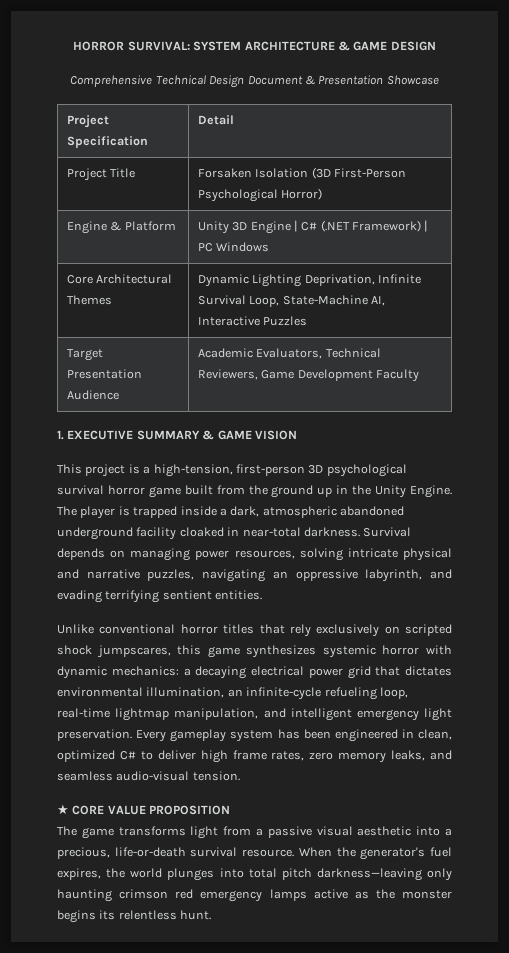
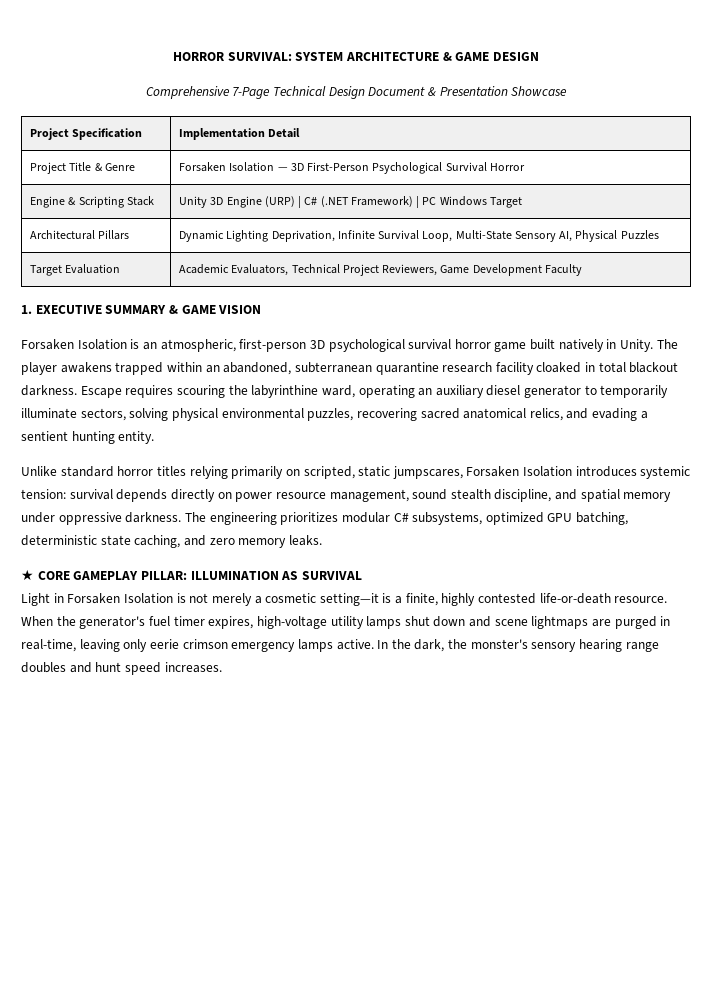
(153, 81) none -> [232,87,271,99] 7-Page
(148, 142) none -> [179,128,266,140] Implementation
[197,167,406,179] [197,188,323,202] | Forsaken Isolation (3D First-Person Psychological Horror) -> [94,163,135,171] [179,162,525,174] & Genre | Forsaken Isolation — 3D First-Person Psychological Survival Horror
[124,221,176,231] Platform -> [78,196,154,208] Scripting Stack
(291, 227) none -> [264,196,295,207] (URP)
[66,274,173,284] [66,295,112,305] // Core Architectural Themes -> [489,197,522,208] [30,230,130,240] Target // Architectural Pillars
[282,295,385,306] [197,316,260,326] State-Machine AI, Interactive -> [455,230,618,242] Multi-State Sensory AI, Physical
[66,369,142,379] [66,390,119,400] Presentation Audience -> [65,264,121,274] Evaluation
(381, 353) none -> [342,264,379,276] Project
[57,464,233,477] This project is a high-tension, -> [21,339,236,352] Forsaken Isolation is an atmospheric,
[216,485,453,498] [57,506,404,519] [57,527,412,540] [57,548,452,561] [57,569,453,582] [57,590,263,603] from the ground up in the Unity Engine. The player is trapped inside a dark, atmospheric abandoned underground facility cloaked in near-total darkness. Survival depends on managing power resources, solving intricate physical and narrative puzzles, navigating an oppressive labyrinth, and evading terrifying sentient entities. -> [558,339,678,352] [21,362,679,375] [21,385,669,398] [21,408,648,421] [21,431,155,444] natively in Unity. The player awakens trapped within an abandoned, subterranean quarantine research facility cloaked in total blackout darkness. Escape requires scouring the labyrinthine ward, operating an auxiliary diesel generator to temporarily illuminate sectors, solving physical environmental puzzles, recovering sacred anatomical relics, and evading a sentient hunting entity.
[99,624,176,634] conventional -> [60,466,114,477] standard
[259,624,452,637] [57,645,452,658] [57,666,452,679] [57,687,408,700] [57,708,452,721] [57,729,452,742] [57,750,452,763] [57,771,240,781] [57,804,231,815] [57,826,453,839] [57,847,238,859] that rely exclusively on scripted shock jumpscares, this game synthesizes systemic horror with dynamic mechanics: a decaying electrical power grid that dictates environmental illumination, an infinite-cycle refueling loop, real-time lightmap manipulation, and intelligent emergency light preservation. Every gameplay system has been engineered in clean, optimized C# to deliver high frame rates, zero memory leaks, and seamless audio-visual tension. // ★ CORE VALUE PROPOSITION // The game transforms light from a passive visual aesthetic into a precious, life-or-death survival -> [189,466,691,479] [21,489,672,502] [21,512,629,525] [21,535,322,548] [21,569,362,581] [21,593,611,606] relying primarily on scripted, static jumpscares, Forsaken Isolation introduces systemic tension: survival depends directly on power resource management, sound stealth discipline, and spatial memory under oppressive darkness. The engineering prioritizes modular C# subsystems, optimized GPU batching, deterministic state caching, and zero memory leaks. // ★ CORE GAMEPLAY PILLAR: ILLUMINATION AS SURVIVAL // Light in Forsaken Isolation is not merely a cosmetic setting—it is a finite, highly contested life-or-death
[57,868,452,881] [57,889,452,902] [57,910,212,923] expires, the world plunges into total pitch darkness—leaving only haunting crimson red emergency lamps active as the monster begins its relentless hunt. -> [173,616,671,629] [21,639,659,652] [21,662,222,675] timer expires, high-voltage utility lamps shut down and scene lightmaps are purged in real-time, leaving only eerie crimson emergency lamps active. In the dark, the monster's sensory hearing range doubles and hunt speed increases.

